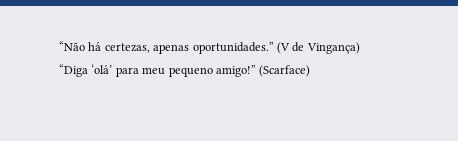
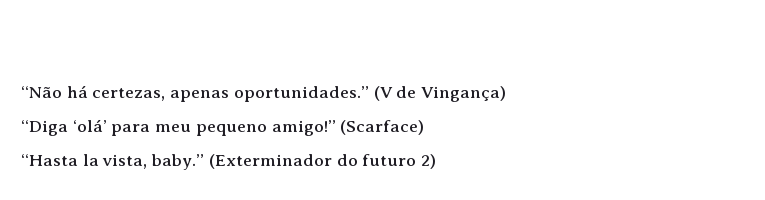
(311, 71) none -> [21,154,437,170] // “Hasta la vista, baby.” (Exterminador do futuro 2)

